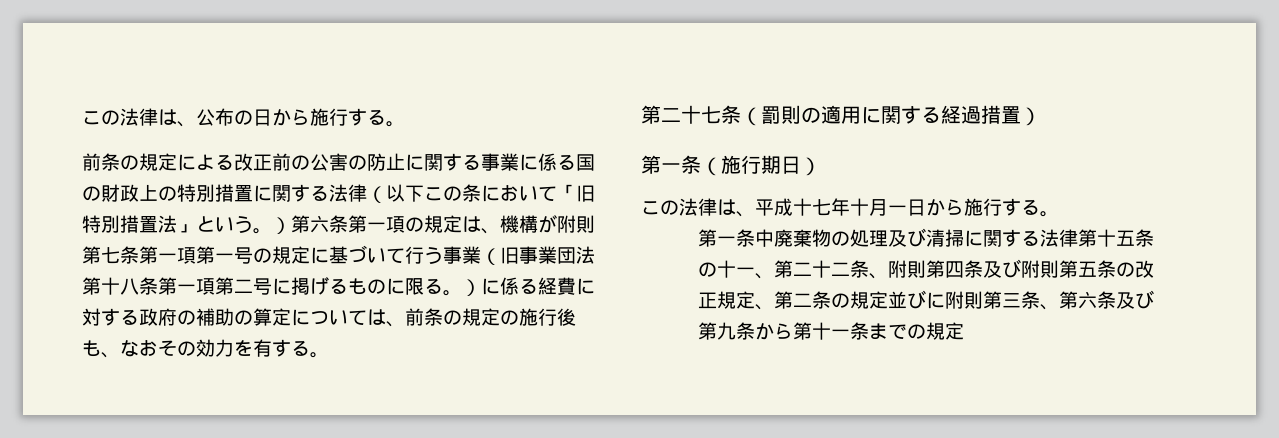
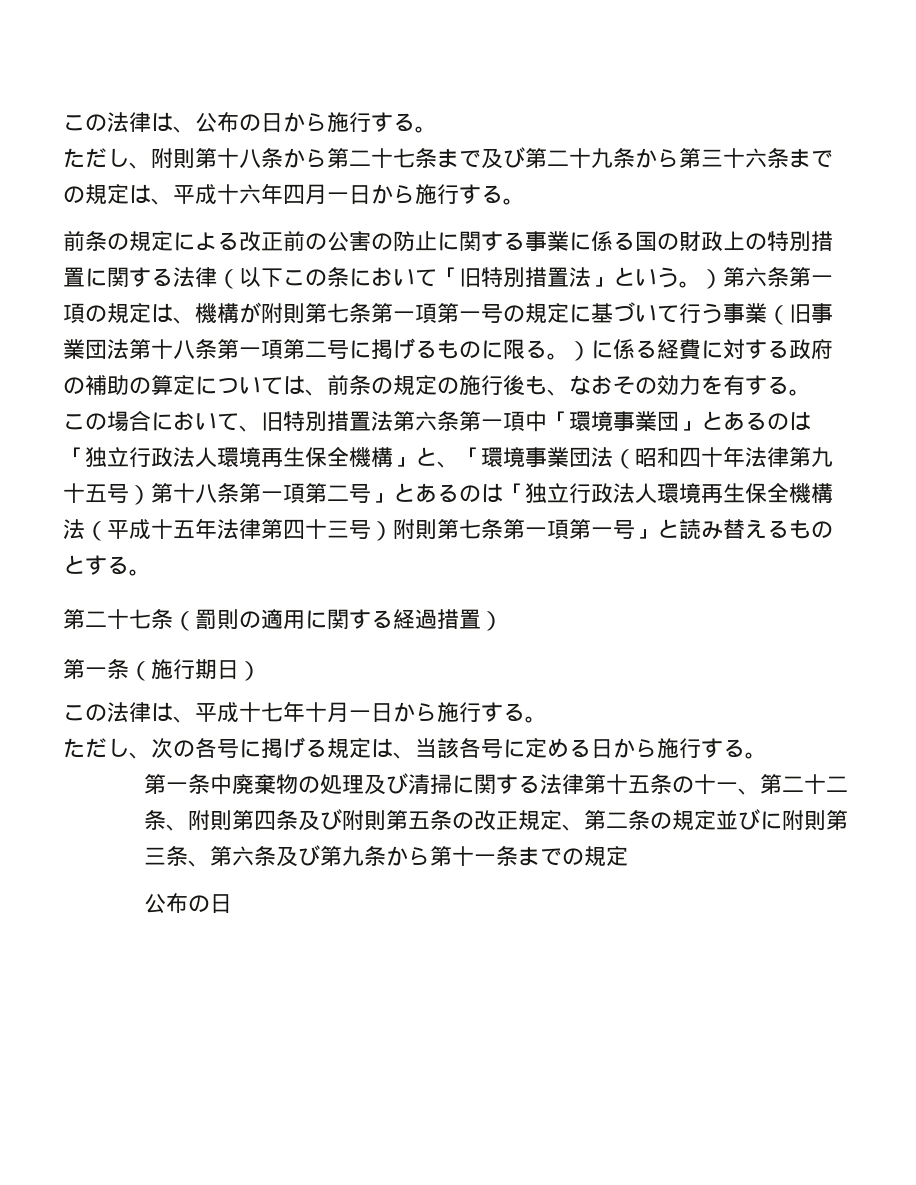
(405, 124) none -> [63,147,833,169] [63,183,525,205] // ただし、附則第十八条から第二十七条まで及び第二十九条から第三十六条までの規定は、平成十六年四月一日から施行する。
(329, 355) none -> [63,410,811,432] [63,446,833,469] [63,483,833,505] [63,518,833,541] [63,555,151,576] // この場合において、旧特別措置法第六条第一項中「環境事業団」とあるのは「独立行政法人環境再生保全機構」と、「環境事業団法（昭和四十年法律第九十五号）第十八条第一項第二号」とあるのは「独立行政法人環境再生保全機構法（平成十五年法律第四十三号）附則第七条第一項第一号」と読み替えるものとする。
(1059, 214) none -> [63,737,767,759] // ただし、次の各号に掲げる規定は、当該各号に定める日から施行する。
(964, 331) none -> [144,893,233,913] // 公布の日

